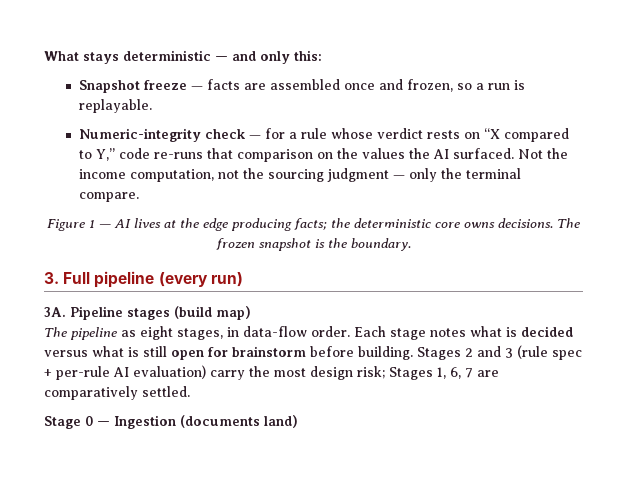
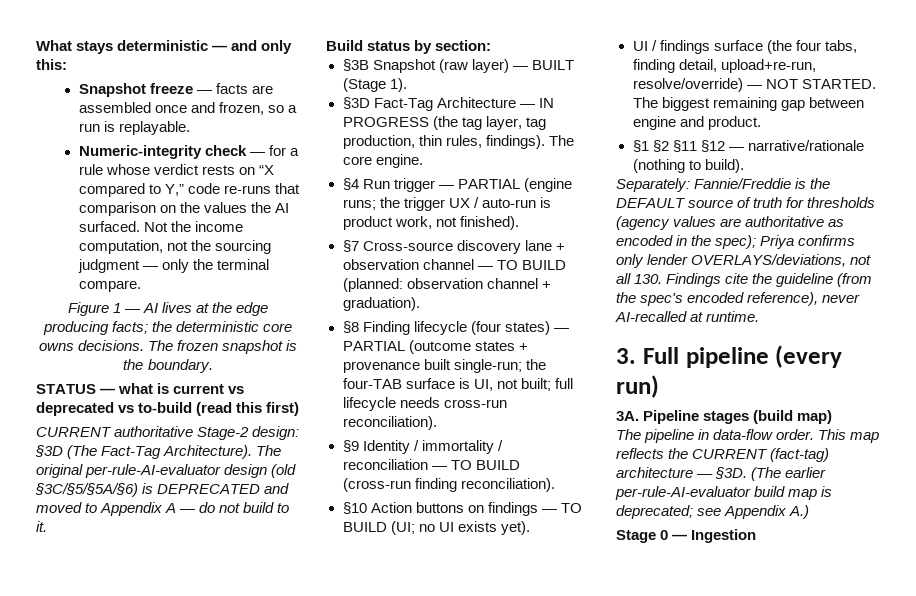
(411, 244) none -> [36,383,245,394] [36,402,300,416] [36,426,300,440] [35,445,282,459] [36,464,297,478] [35,483,290,497] [36,502,290,516] [36,521,47,532] [326,40,492,54] [342,59,574,73] [342,78,407,92] [342,97,554,111] [342,116,546,130] [342,135,574,149] [342,154,423,168] [342,178,572,192] [342,197,551,211] [342,216,519,230] [342,240,565,254] [342,259,566,270] [342,278,551,292] [342,297,420,311] [342,321,569,335] [342,340,528,354] [342,359,546,373] [342,378,573,391] [342,397,507,411] [342,416,437,430] [342,440,503,454] [342,459,520,470] [342,478,555,492] [342,502,582,516] [342,521,530,535] [632,40,857,54] [632,59,816,73] [632,78,876,92] [632,97,864,111] [632,116,761,130] [632,140,864,152] [632,159,744,173] [616,178,831,192] [616,197,876,208] [616,216,845,230] [616,235,856,249] [616,254,872,268] [616,273,873,287] [616,292,861,306] [615,311,760,322] // STATUS — what is current vs deprecated vs to-build (read this first) // CURRENT authoritative Stage-2 design: §3D (The Fact-Tag Architecture). The original per-rule-AI-evaluator design (old §3C/§5/§5A/§6) is DEPRECATED and moved to Appendix A — do not build to it. // Build status by section: // §3B Snapshot (raw layer) — BUILT (Stage 1). // §3D Fact-Tag Architecture — IN PROGRESS (the tag layer, tag production, thin rules, findings). The core engine. // §4 Run trigger — PARTIAL (engine runs; the trigger UX / auto-run is product work, not finished). // §7 Cross-source discovery lane + observation channel — TO BUILD (planned: observation channel + graduation). // §8 Finding lifecycle (four states) — PARTIAL (outcome states + provenance built single-run; the four-TAB surface is UI, not built; full lifecycle needs cross-run reconciliation). // §9 Identity / immortality / reconciliation — TO BUILD (cross-run finding reconciliation). // §10 Action buttons on findings — TO BUILD (UI; no UI exists yet). // UI / findings surface (the four tabs, finding detail, upload+re-run, resolve/override) — NOT STARTED. The biggest remaining gap between engine and product. // §1 §2 §11 §12 — narrative/rationale (nothing to build). // Separately: Fannie/Freddie is the DEFAULT source of truth for thresholds (agency values are authoritative as encoded in the spec); Priya confirms only lender OVERLAYS/deviations, not all 130. Findings cite the guideline (from the spec's encoded reference), never AI-recalled at runtime.
[121,326,573,340] [44,345,582,360] [44,365,499,380] [44,386,190,400] as eight stages, in data-flow order. Each stage notes what is decided versus what is still open for brainstorm before building. Stages 2 and 3 (rule spec + per-rule AI evaluation) carry the most design risk; Stages 1, 6, 7 are comparatively settled. -> [698,429,880,443] [616,448,830,462] [616,467,827,481] [615,486,833,500] [616,505,810,519] in data-flow order. This map reflects the CURRENT (fact-tag) architecture — §3D. (The earlier per-rule-AI-evaluator build map is deprecated; see Appendix A.)
[180,415,298,428] (documents land) -> (757, 536) none

